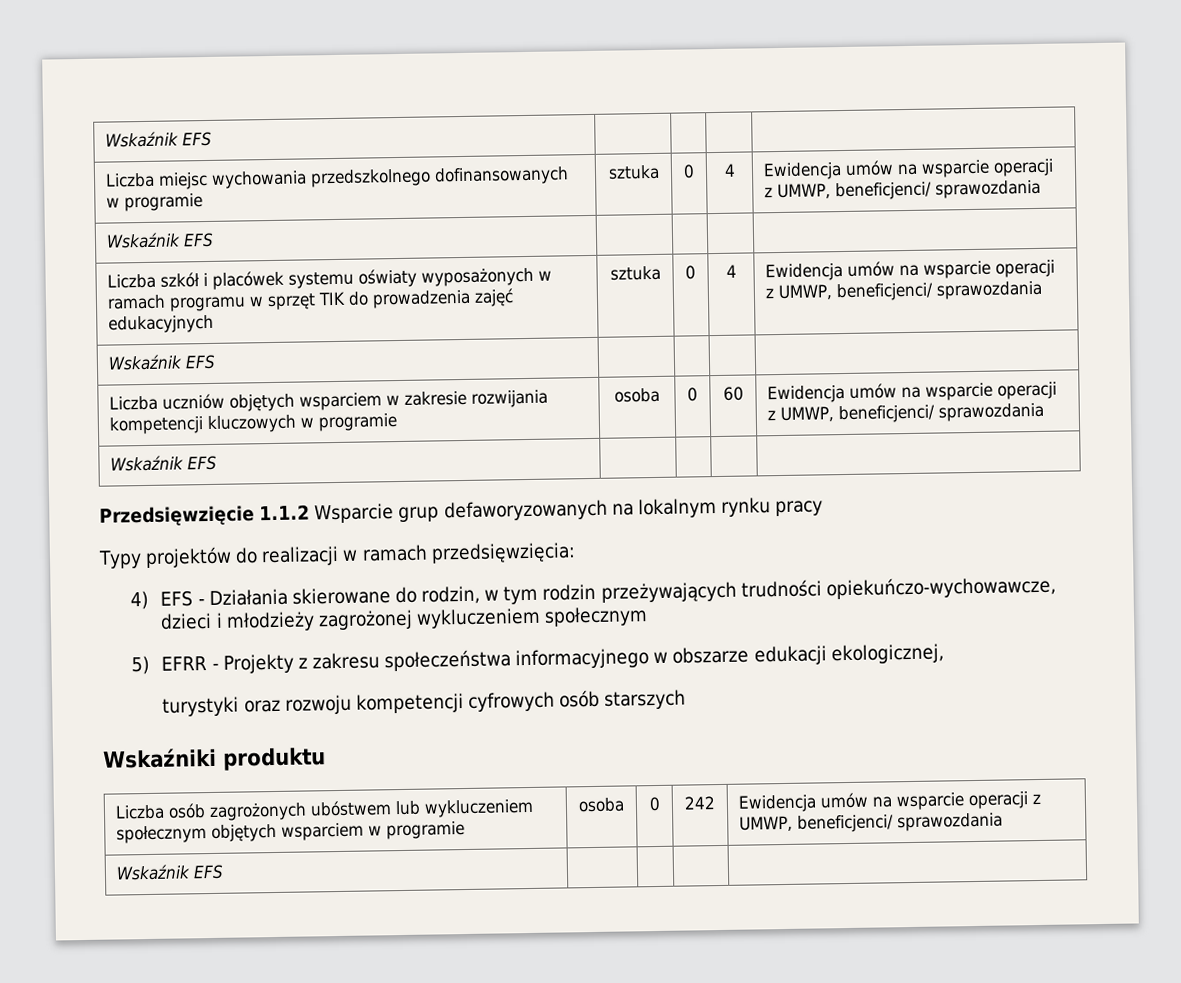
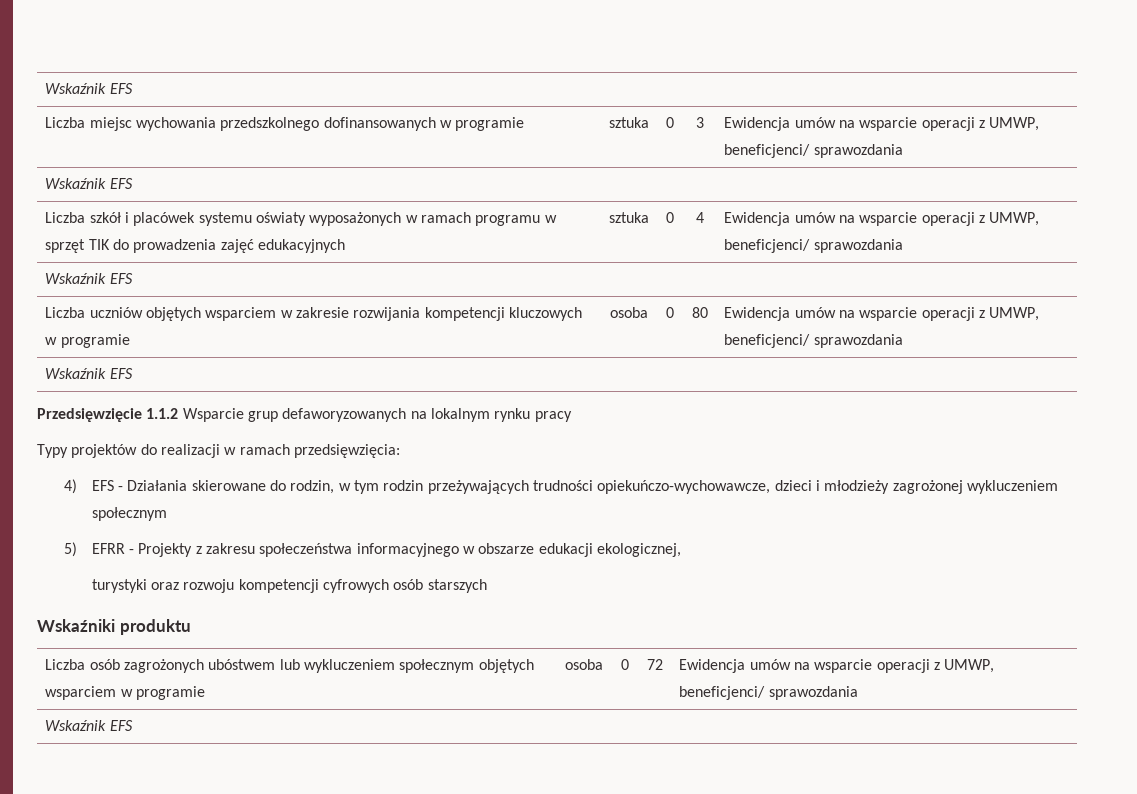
[723,163,736,177] 4 -> [695,117,704,128] 3
[722,386,744,401] 60 -> [691,307,708,318] 80
[684,796,716,810] 242 -> [646,659,663,670] 72

